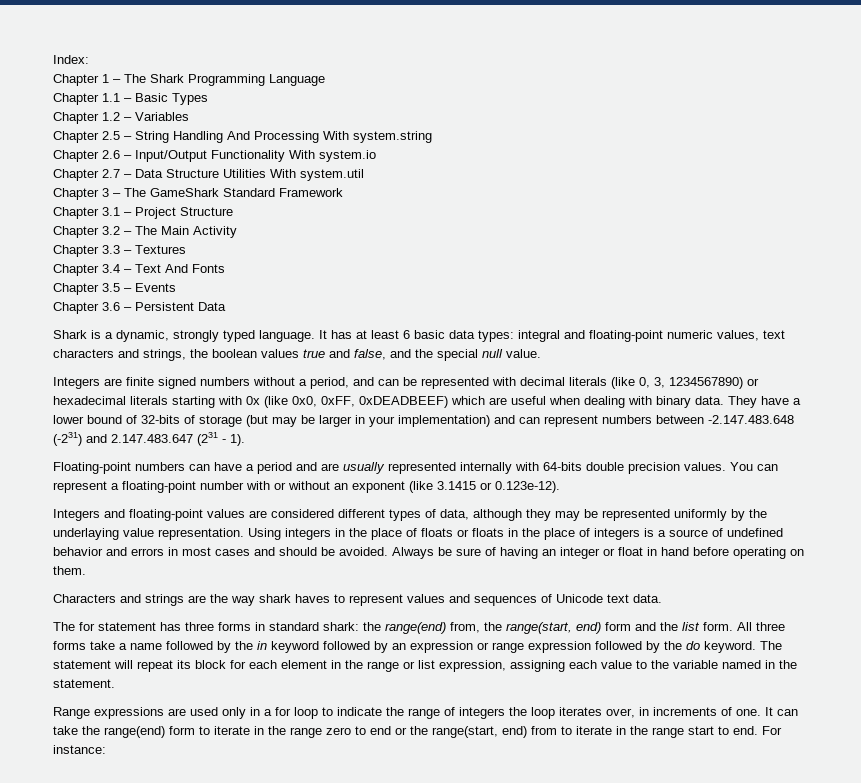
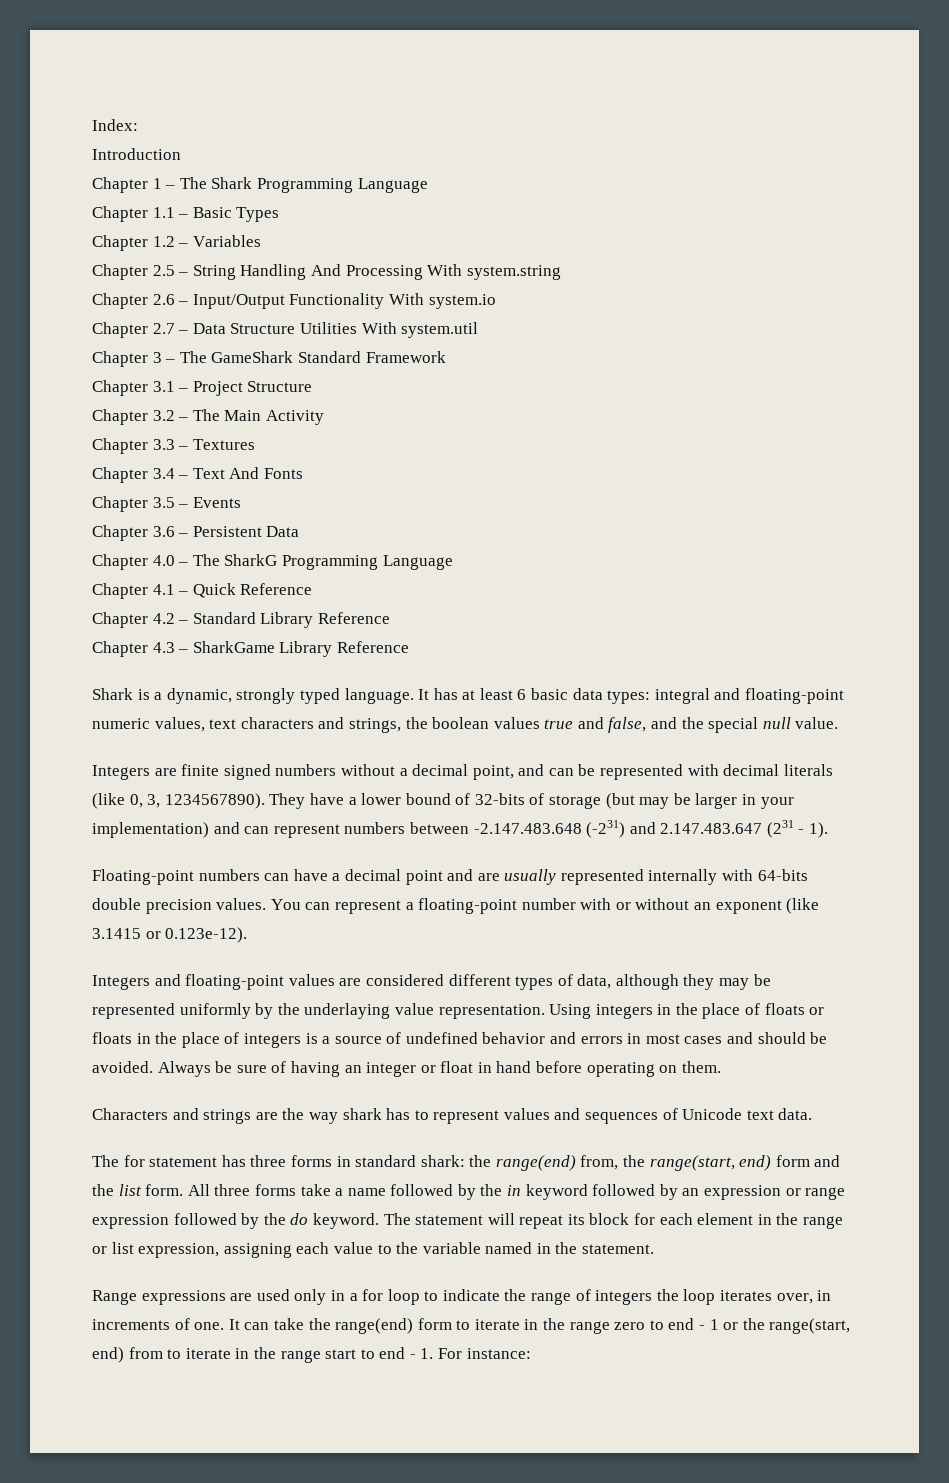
(89, 59) none -> [92,148,181,160] // Introduction
(226, 306) none -> [92,554,453,570] [92,583,313,599] [92,612,390,628] [92,641,409,657] // Chapter 4.0 – The SharkG Programming Language // Chapter 4.1 – Quick Reference // Chapter 4.2 – Standard Library Reference // Chapter 4.3 – SharkGame Library Reference
[310,377,349,389] period, -> [412,764,514,780] decimal point,
[669,377,759,389] [53,396,724,408] 1234567890) or hexadecimal literals starting with 0x (like 0x0, 0xFF, 0xDEADBEEF) which are useful when dealing with binary data. -> [164,793,265,809] 1234567890).
[257,462,292,474] period -> [344,869,443,885] decimal point
[295,594,330,603] haves -> [386,1108,411,1120] has
(391, 730) none -> [699,1319,719,1330] - 1
[733,726,758,735] end. -> [379,1347,434,1359] end - 1.

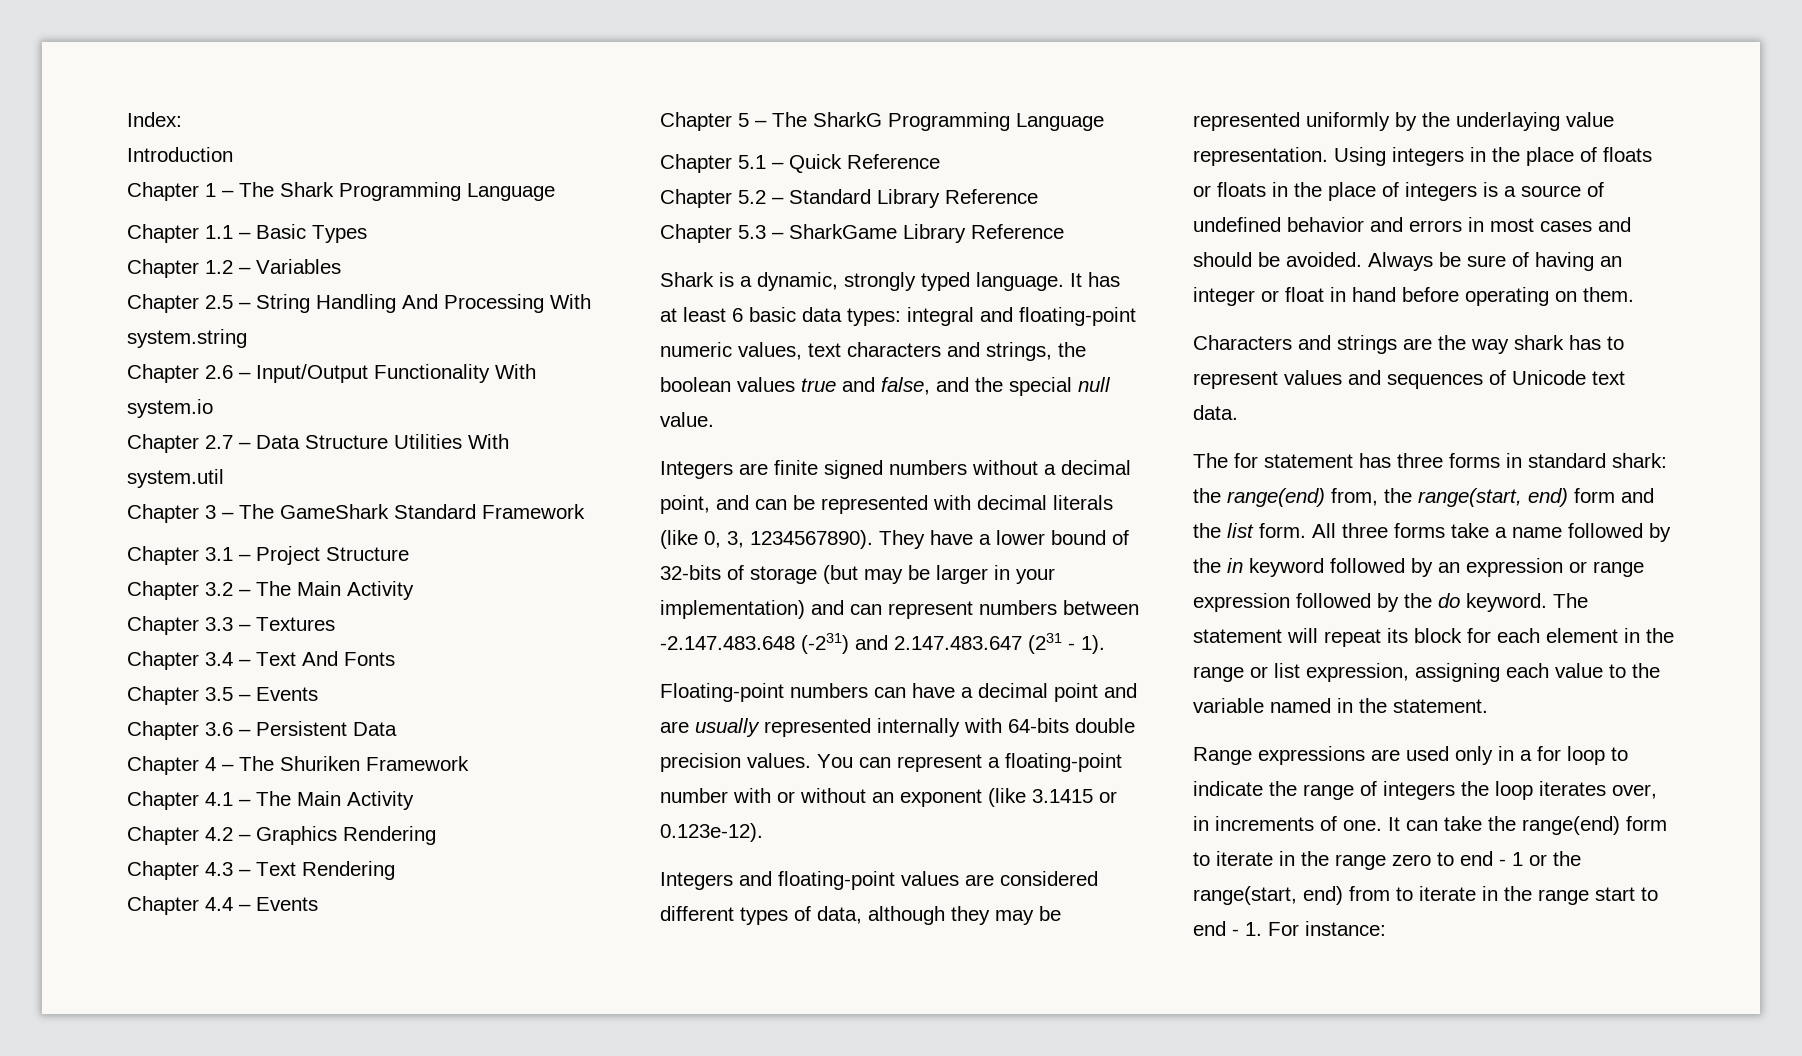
[152,555,175,566] 4.0 -> [205,756,469,771] [127,791,414,810] [127,826,436,845] [127,861,395,880] [127,896,318,915] [660,112,749,131] 4 – The Shuriken Framework // Chapter 4.1 – The Main Activity // Chapter 4.2 – Graphics Rendering // Chapter 4.3 – Text Rendering // Chapter 4.4 – Events // Chapter 5
[152,584,175,595] 4.1 -> [738,155,766,169] 5.1
[152,613,175,624] 4.2 -> [738,190,766,204] 5.2
[152,642,175,653] 4.3 -> [738,225,766,239] 5.3

